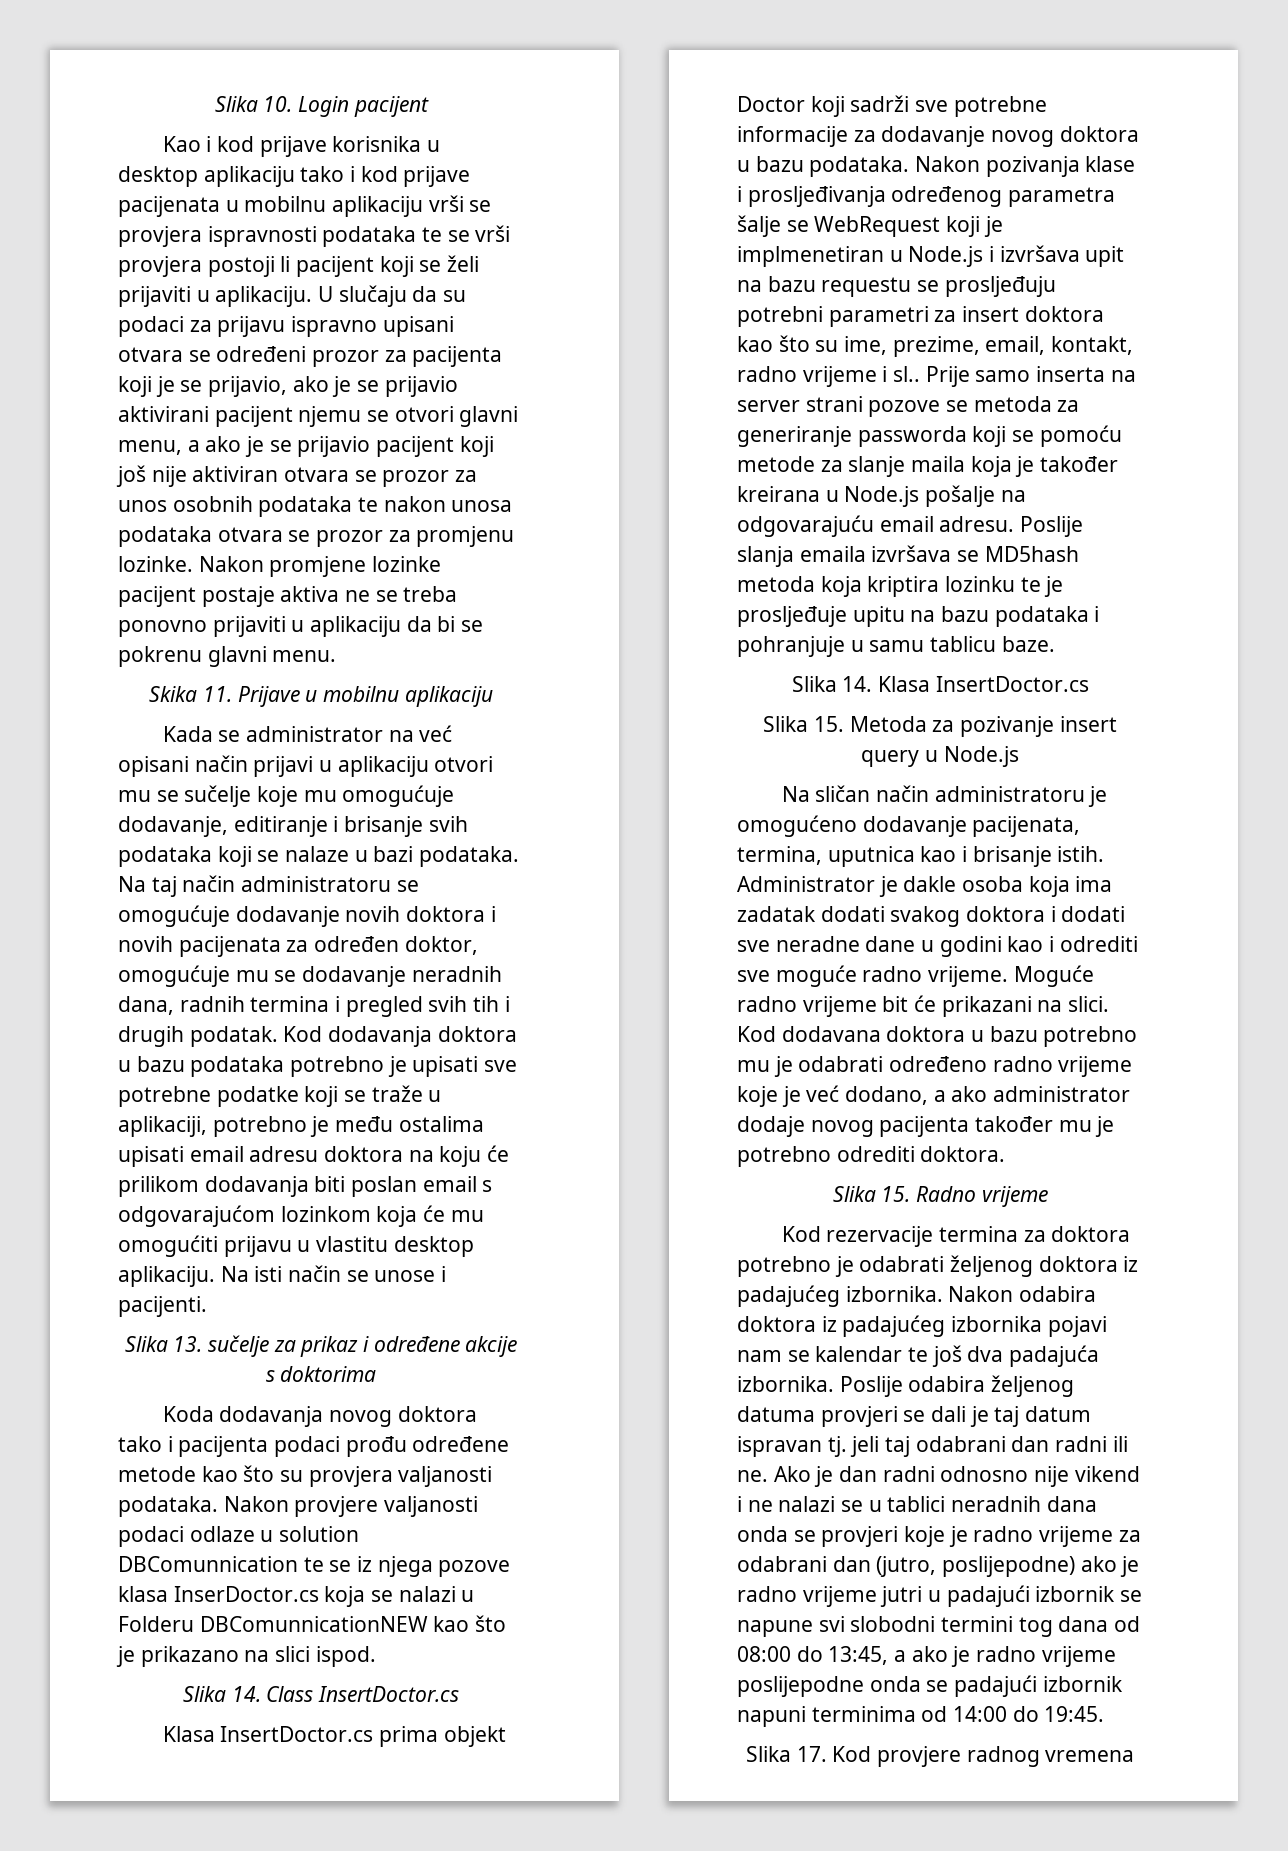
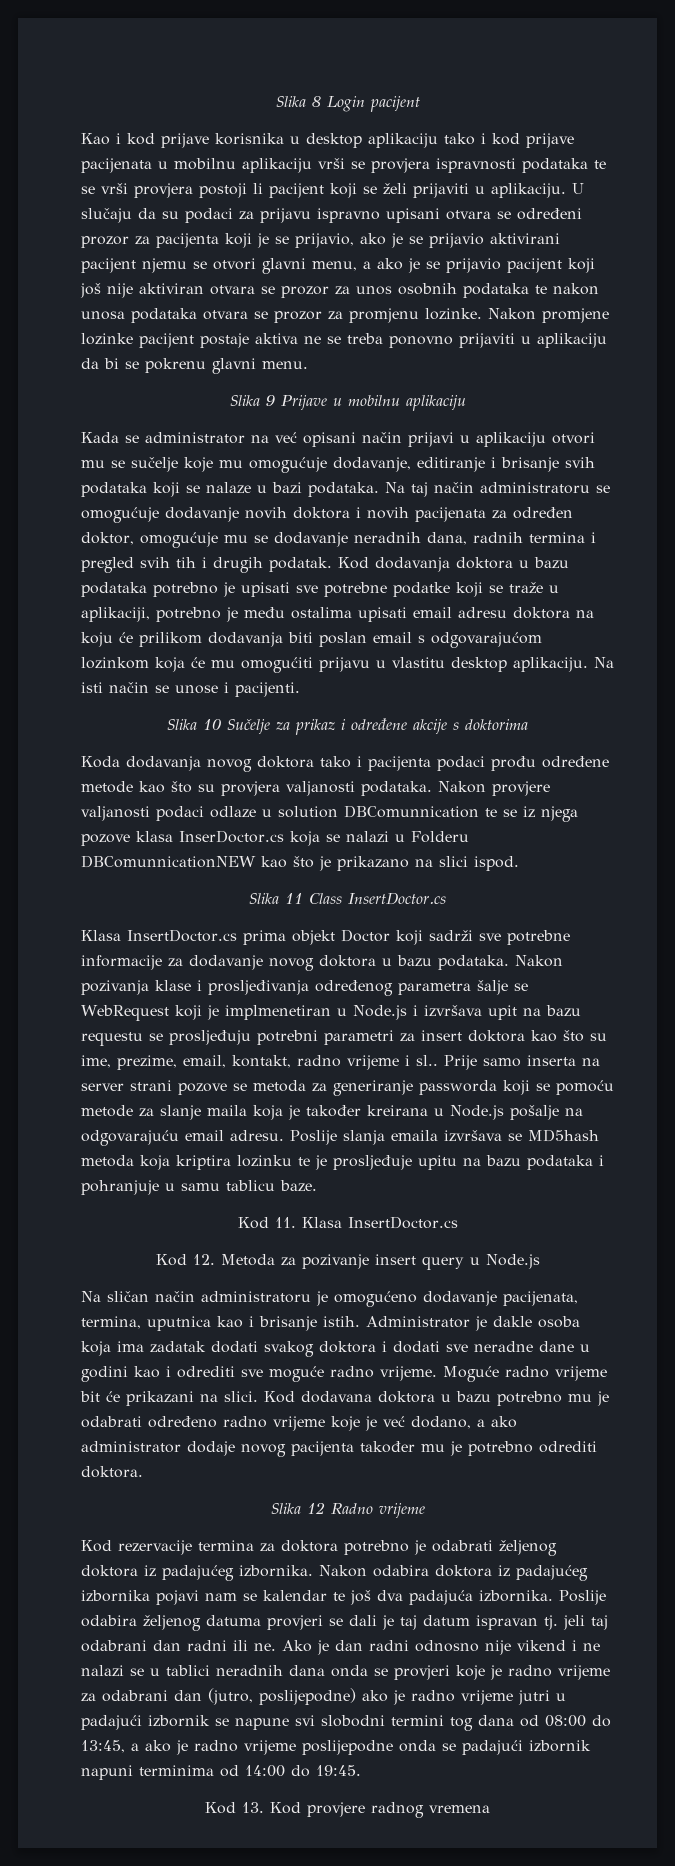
[214,96,293,112] Slika 10. -> [275,96,321,107] Slika 8
[149,686,232,702] Skika 11. -> [229,395,275,406] Slika 9
[173,1335,269,1357] 13. sučelje -> [203,719,270,734] 10 Sučelje
[231,1686,261,1702] 14. -> [285,893,304,904] 11
[791,676,873,692] Slika 14. -> [237,1217,296,1229] Kod 11.
[763,716,844,732] Slika 15. -> [155,1254,215,1266] Kod 12.
[881,1186,911,1202] 15. -> [306,1502,325,1514] 12
[745,1746,827,1762] Slika 17. -> [205,1802,264,1814] Kod 13.

